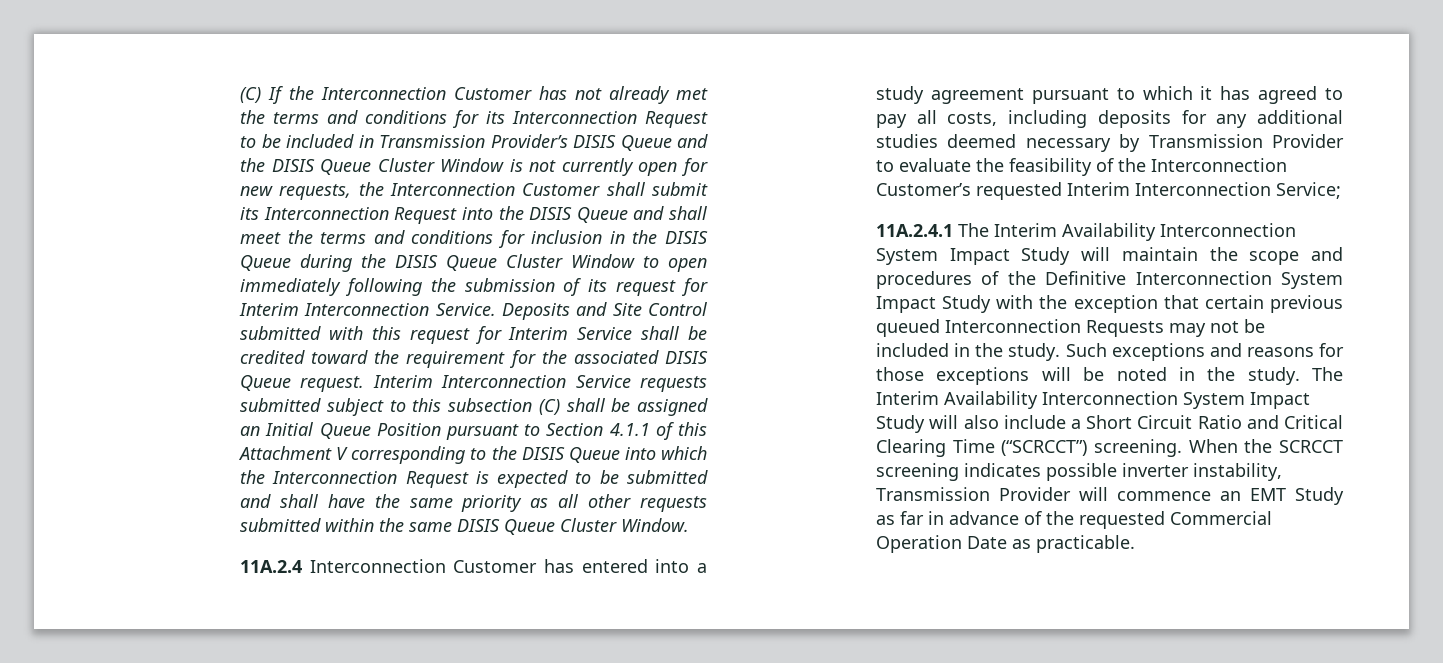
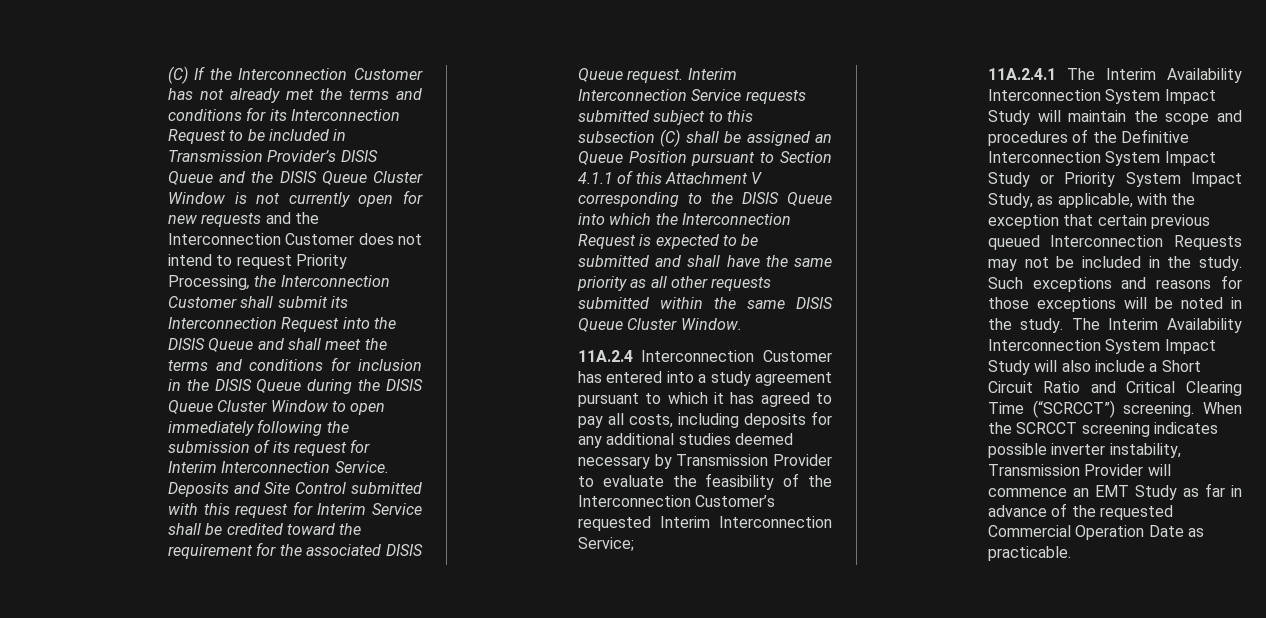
[279,184,352,200] requests, -> [201,212,319,227] [167,233,422,245] [167,254,347,269] [167,275,250,290] requests and the Interconnection Customer does not intend to request Priority Processing,
[265,422,314,436] Initial -> (832, 138) none
(992, 304) none -> [1040,172,1242,187] [987,193,1133,208] or Priority System Impact Study, as applicable,

